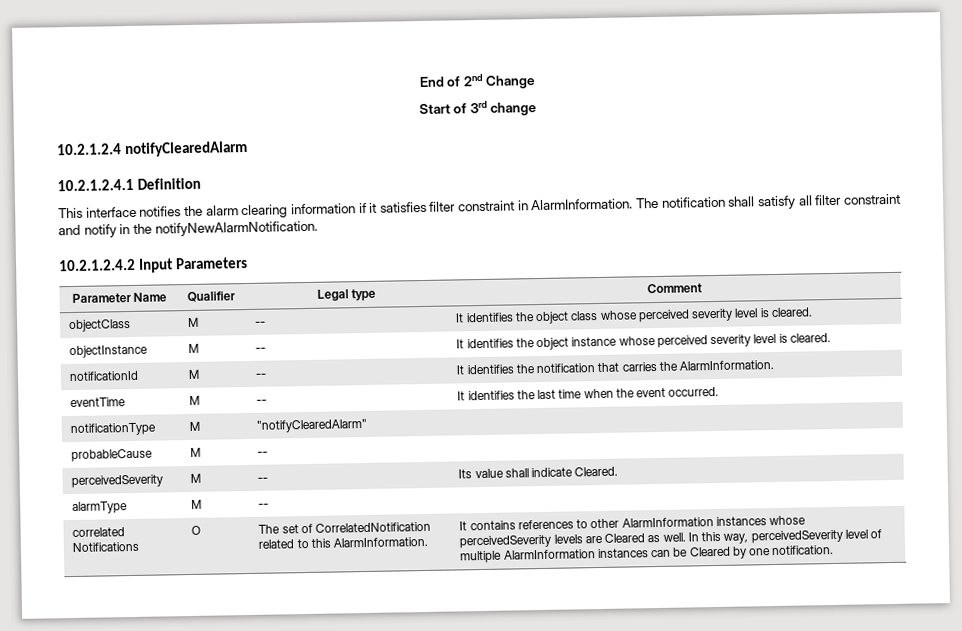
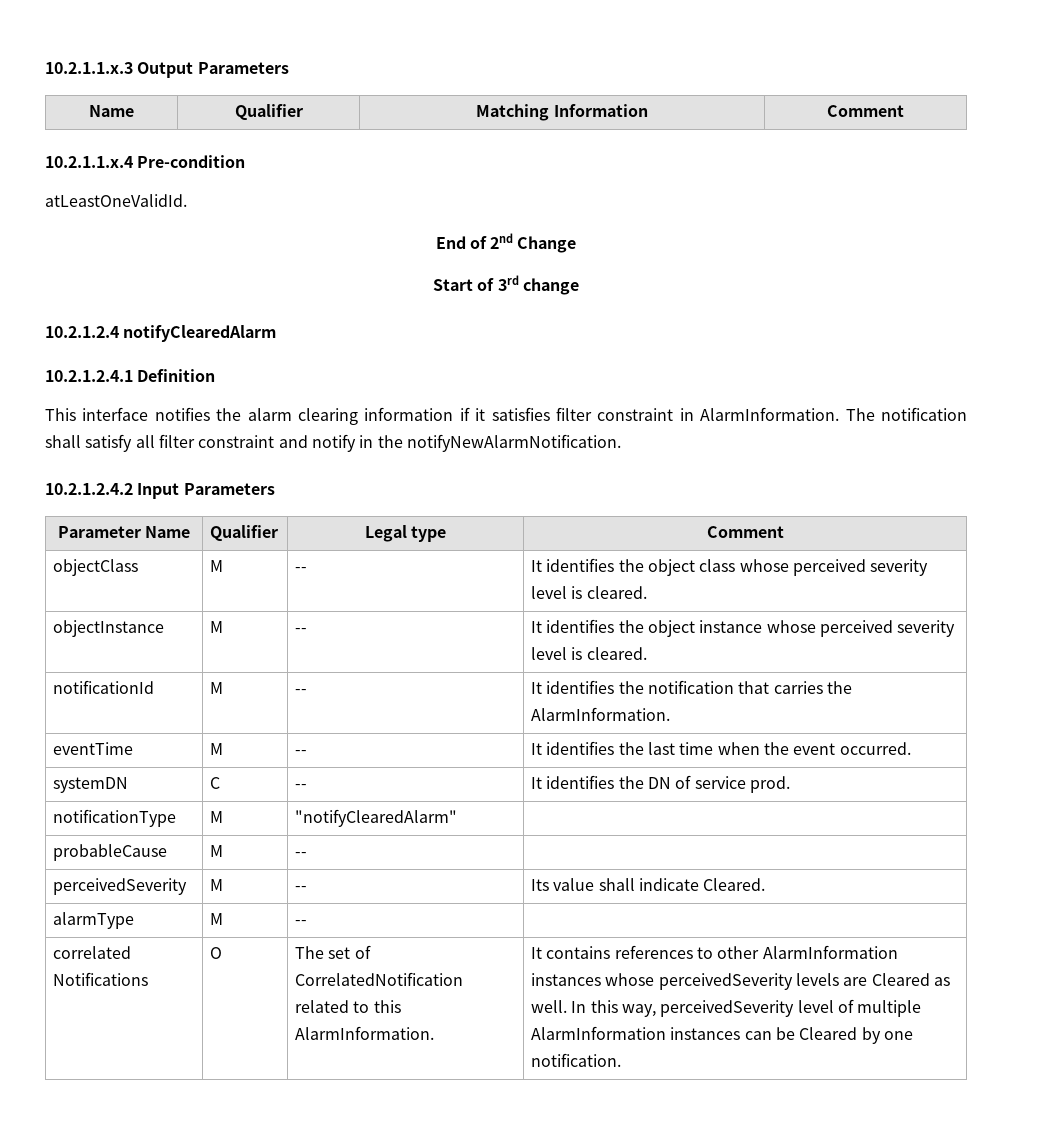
(418, 82) none -> [45,62,289,78] [89,105,134,117] [234,104,303,120] [476,104,648,121] [827,105,904,117] [45,155,246,168] [45,194,187,207] 10.2.1.1.x.3 Output Parameters // Name | Qualifier | Matching Information | Comment // 10.2.1.1.x.4 Pre-condition // atLeastOneValidId. //
(720, 391) none -> [53,777,129,793] [210,777,221,789] [295,784,308,789] [531,775,791,793] // systemDN | C | -- | It identifies the DN of service prod.

